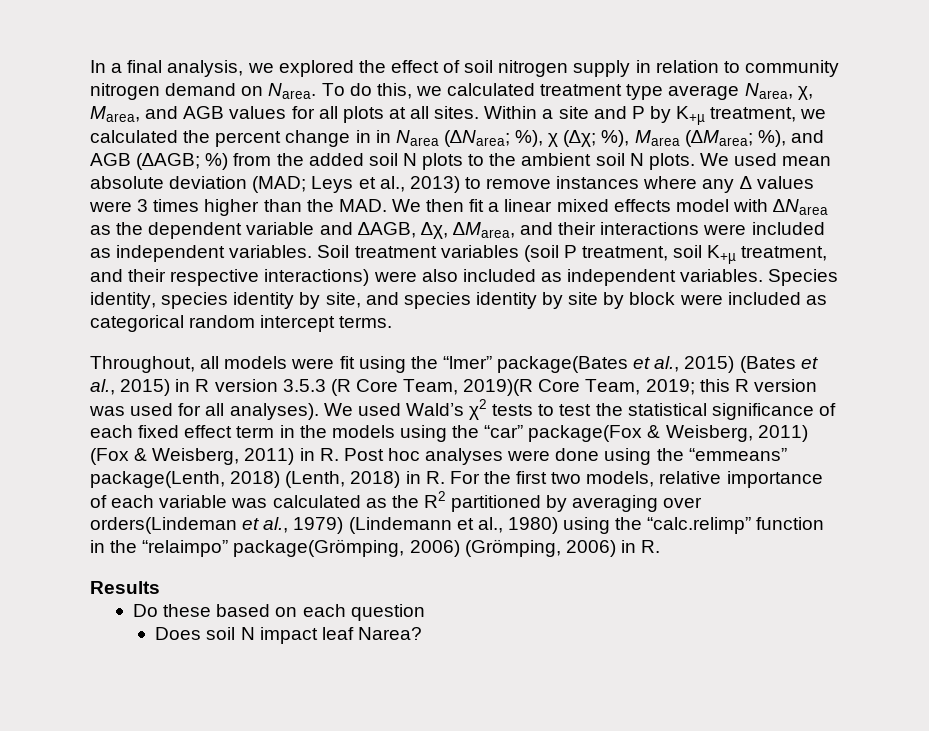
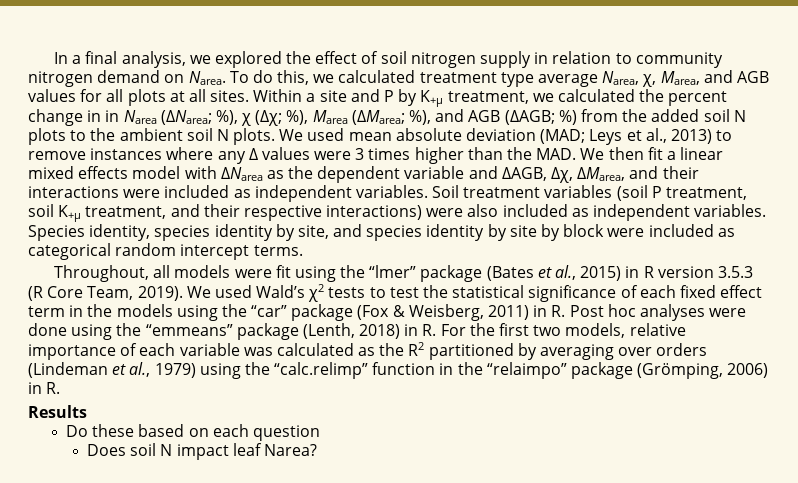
[497,356,735,373] package(Bates et al., 2015) -> [420,265,483,282] package
[463,379,817,396] [89,403,319,420] 2019)(R Core Team, 2019; this R version was used for all analyses). -> [137,286,183,301] 2019).
[528,425,808,442] package(Fox & Weisberg, 2011) -> [291,304,354,321] package
[90,471,281,488] package(Lenth, 2018) -> [236,323,299,340] package
[90,517,237,534] orders(Lindeman -> [656,343,708,356] [28,362,108,378] orders (Lindeman
[348,517,558,534] (Lindemann et al., 1980) -> (196, 370) none
[233,539,460,557] package(Grömping, 2006) -> [571,362,634,379] package

